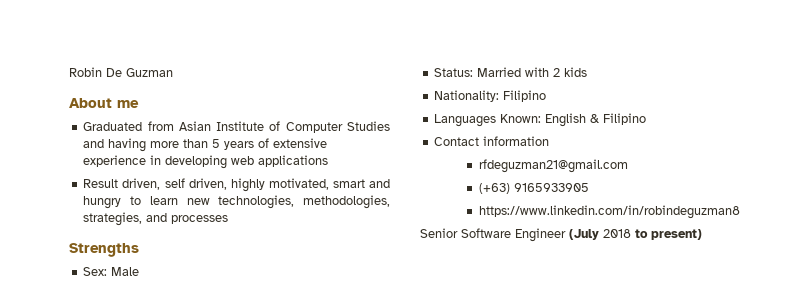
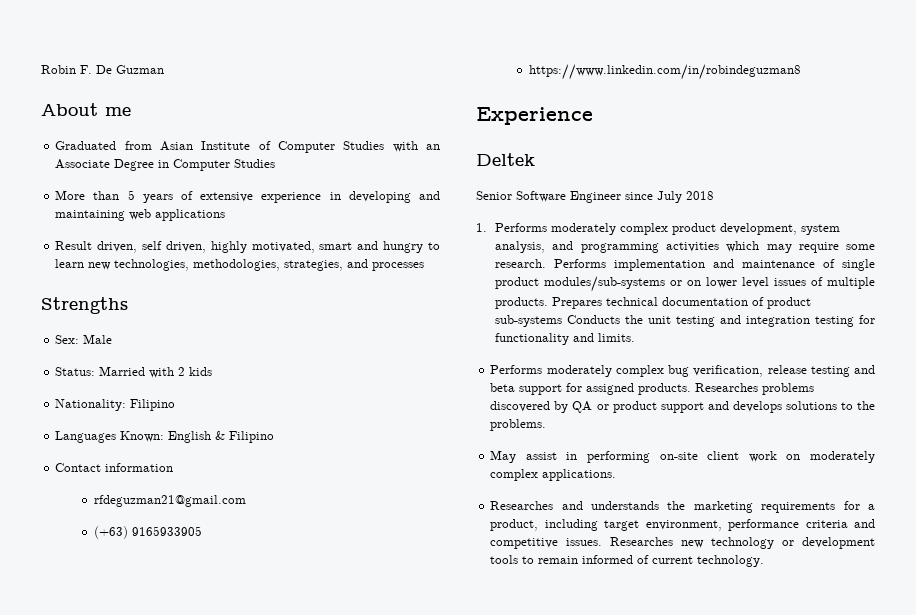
(102, 72) none -> [80,65,92,74] F.
[83,138,180,152] and having more -> [392,141,440,152] [55,159,276,171] [55,190,86,200] with an Associate Degree in Computer Studies // More
(228, 162) none -> [418,191,440,200] [55,210,126,221] and maintaining
(740, 212) none -> [476,107,593,125] [476,153,535,166] // Experience // Deltek
[569,229,599,240] (July -> [625,191,682,203] since July
[635,229,702,240] to present) -> [476,223,841,235] [495,241,875,253] [495,259,876,271] [495,276,875,292] [495,297,812,309] [495,315,875,327] [495,333,636,345] [490,365,875,377] [490,383,815,395] [490,401,875,413] [490,419,547,431] [490,450,875,463] [490,469,617,481] [490,501,875,513] [490,519,875,531] [490,537,875,549] [490,555,765,567] // 1. Performs moderately complex product development, system analysis, and programming activities which may require some research. Performs implementation and maintenance of single product modules/sub-systems or on lower level issues of multiple products. Prepares technical documentation of product sub-systems Conducts the unit testing and integration testing for functionality and limits. // Performs moderately complex bug verification, release testing and beta support for assigned products. Researches problems discovered by QA or product support and develops solutions to the problems. // May assist in performing on-site client work on moderately complex applications. // Researches and understands the marketing requirements for a product, including target environment, performance criteria and competitive issues. Researches new technology or development tools to remain informed of current technology.

